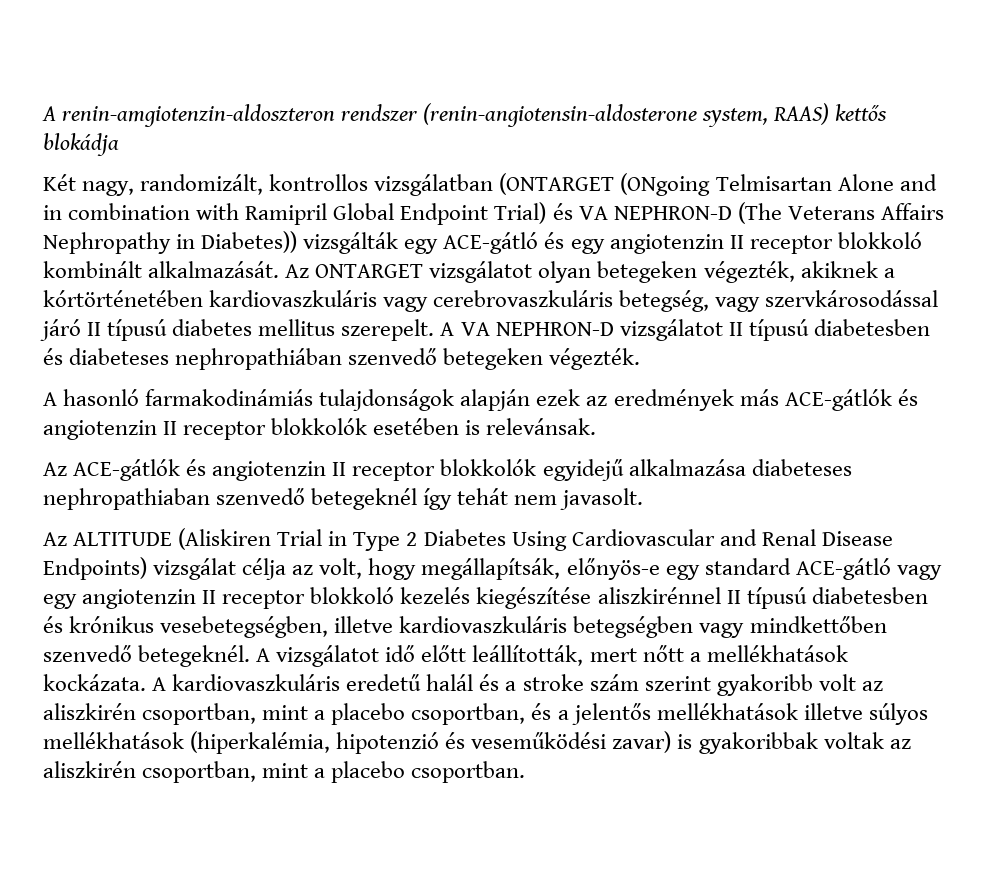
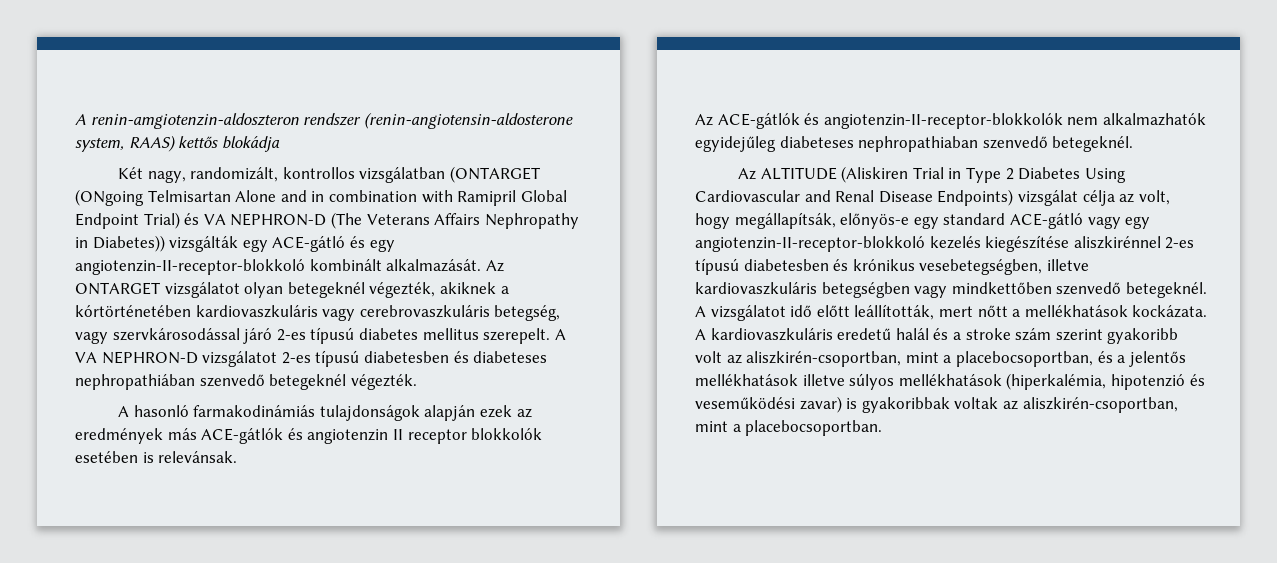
[609,232,922,254] angiotenzin II receptor blokkoló -> [75,259,305,275] angiotenzin-II-receptor-blokkoló
[597,261,698,283] betegeken -> [287,282,365,298] betegeknél
[87,322,102,336] II -> [276,329,306,341] 2-es
[728,322,743,336] II -> [281,352,311,364] 2-es
[443,348,544,370] betegeken -> [269,374,347,390] betegeknél
[212,459,852,481] [43,488,644,510] angiotenzin II receptor blokkolók egyidejű alkalmazása diabeteses nephropathiaban szenvedő betegeknél így tehát nem javasolt. -> [823,113,1206,129] [695,136,1134,152] angiotenzin-II-receptor-blokkolók nem alkalmazhatók egyidejűleg diabeteses nephropathiaban szenvedő betegeknél.
[82,587,395,609] angiotenzin II receptor blokkoló -> [695,236,925,252] angiotenzin-II-receptor-blokkoló
[726,590,741,604] II -> [1165,237,1195,249] 2-es
[43,703,526,725] aliszkirén csoportban, mint a placebo csoportban, -> [746,351,1093,367] aliszkirén-csoportban, mint a placebocsoportban,
[43,761,526,783] aliszkirén csoportban, mint a placebo csoportban. -> [1022,397,1178,413] [695,420,883,436] aliszkirén-csoportban, mint a placebocsoportban.

